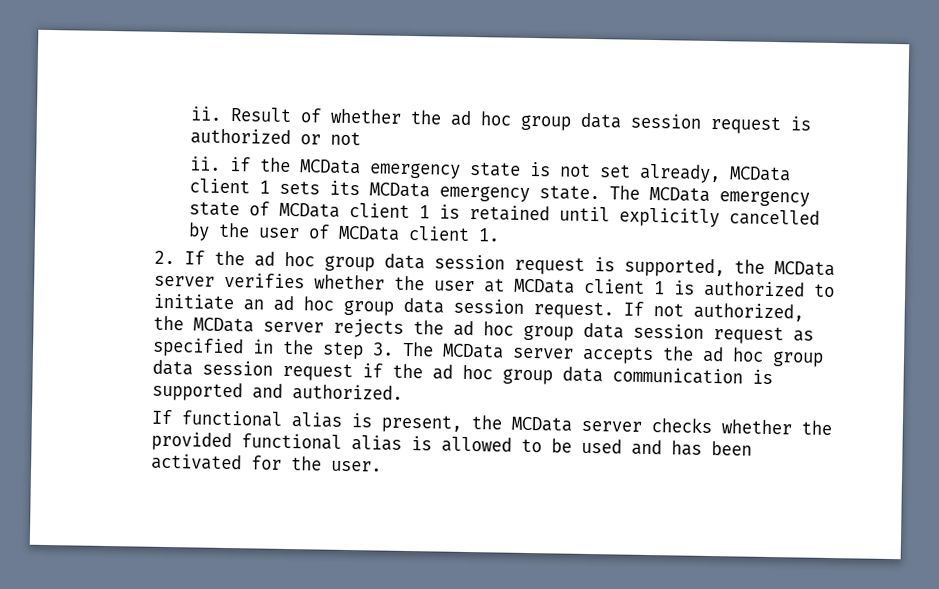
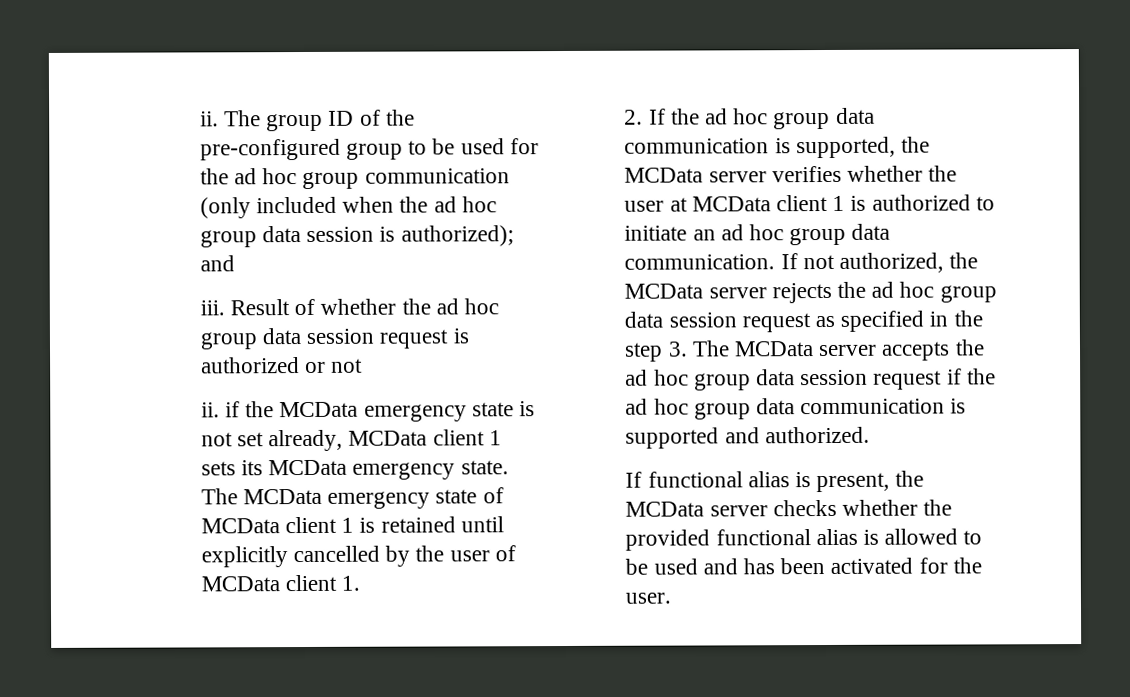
[189,106,222,121] ii. -> [199,109,415,132] [199,138,539,161] [199,168,510,190] [199,196,497,219] [199,225,514,248] [199,255,235,272] [199,300,225,316] ii. The group ID of the pre-configured group to be used for the ad hoc group communication (only included when the ad hoc group data session is authorized); and // iii.
[433,254,585,275] session request -> [624,138,770,154] communication
[452,298,614,320] session request. -> [624,254,776,270] communication.

